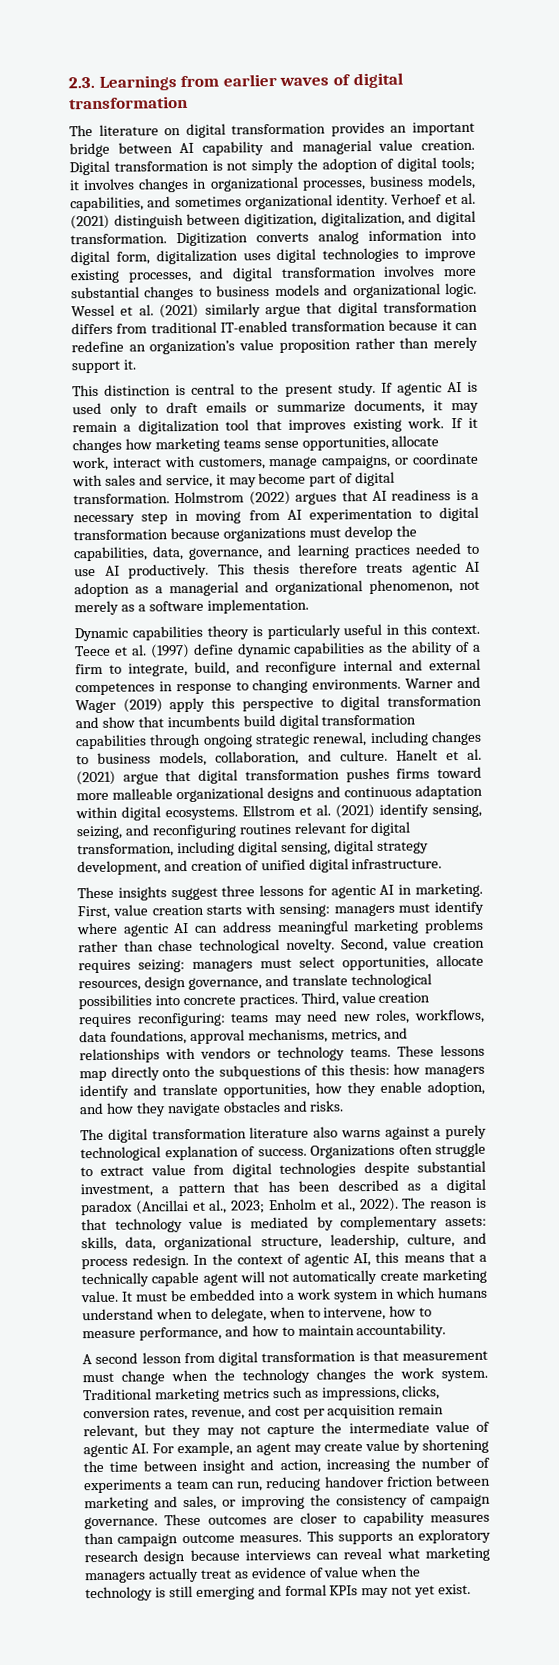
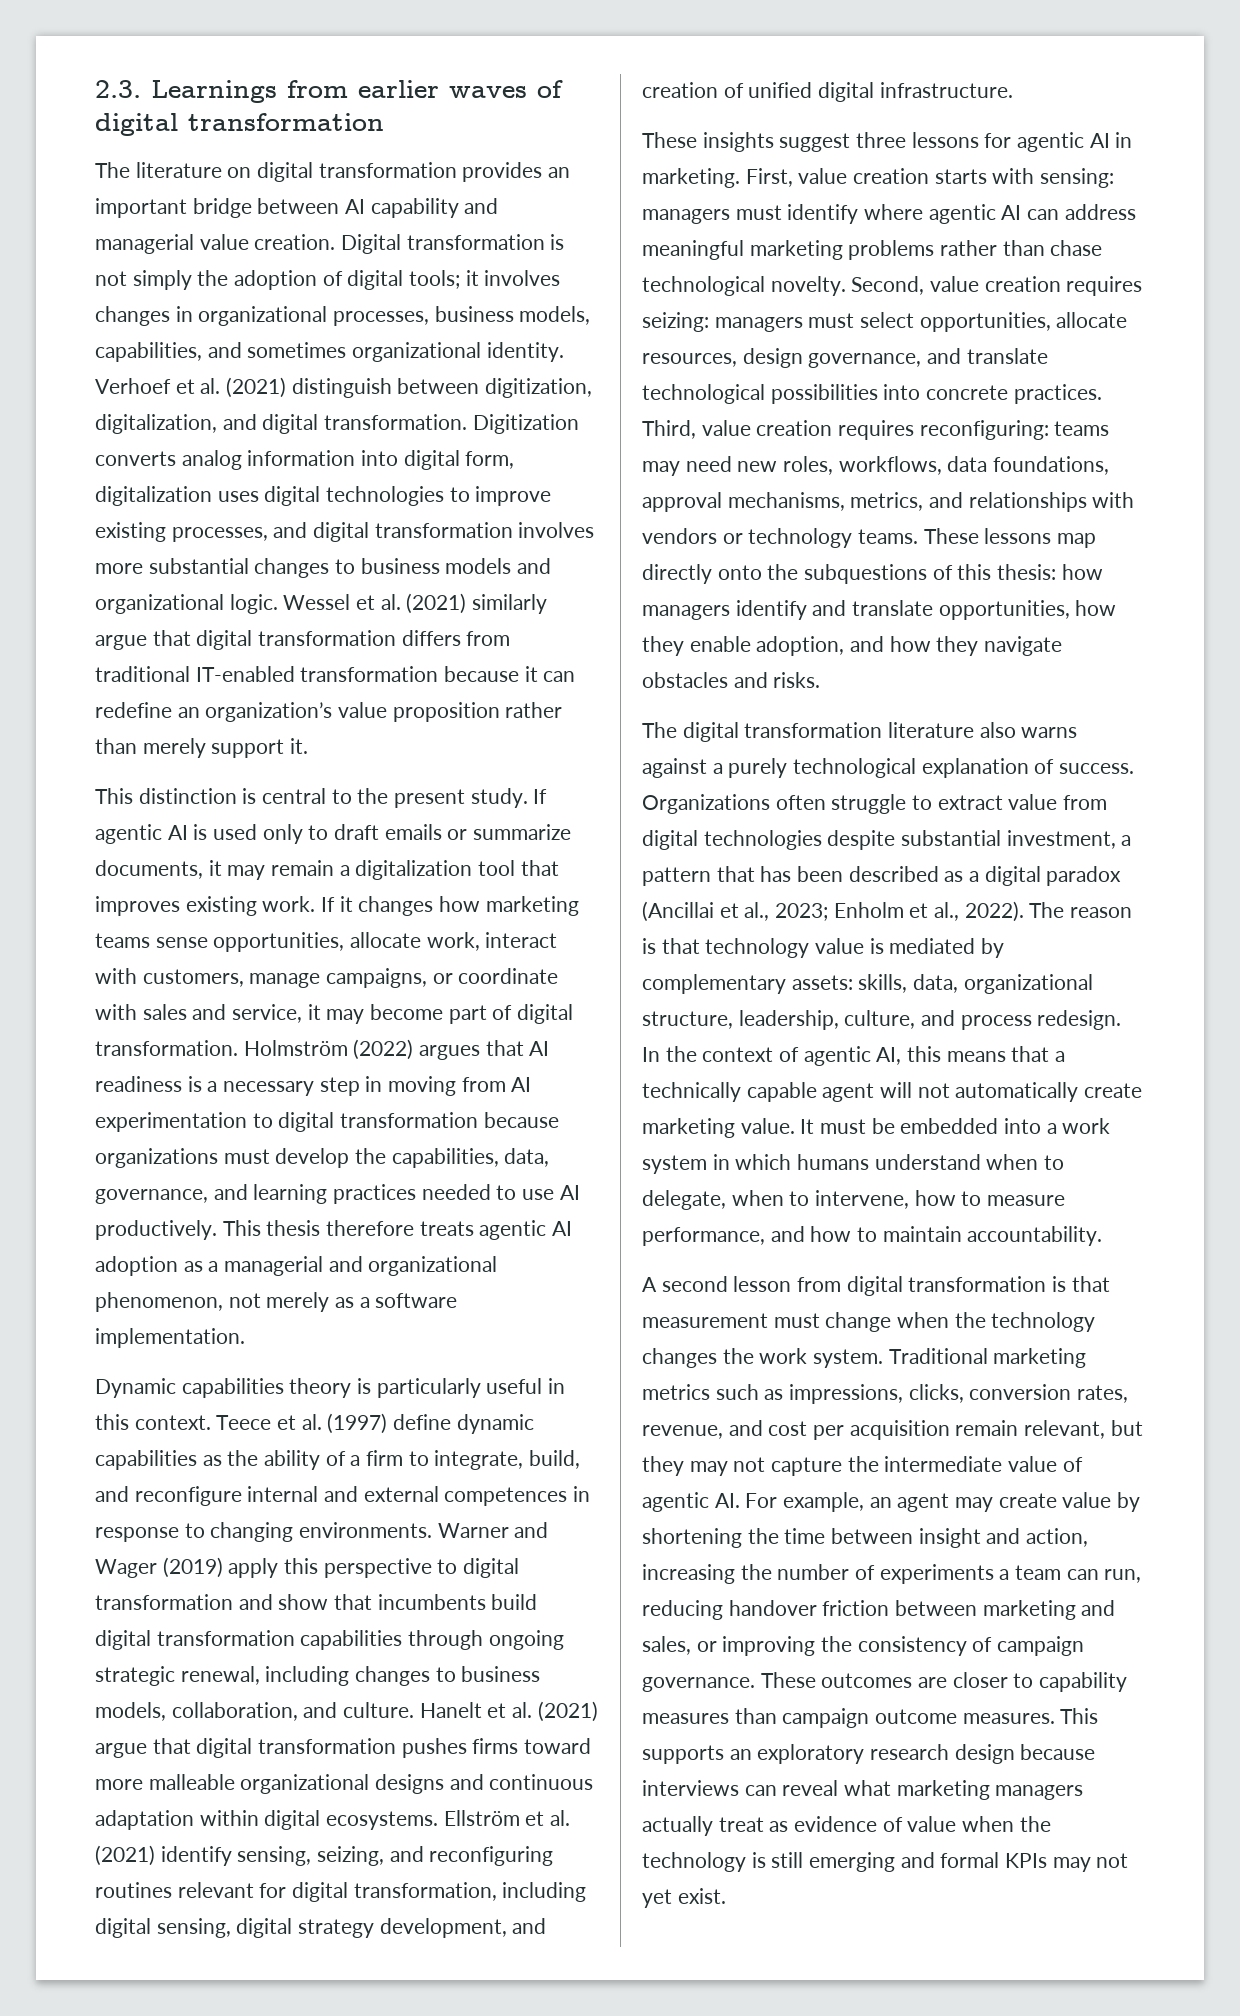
[174,491,245,504] Holmstrom -> [243,1040,348,1056] Holmström
[242,804,295,817] Ellstrom -> [443,1810,520,1826] Ellström

